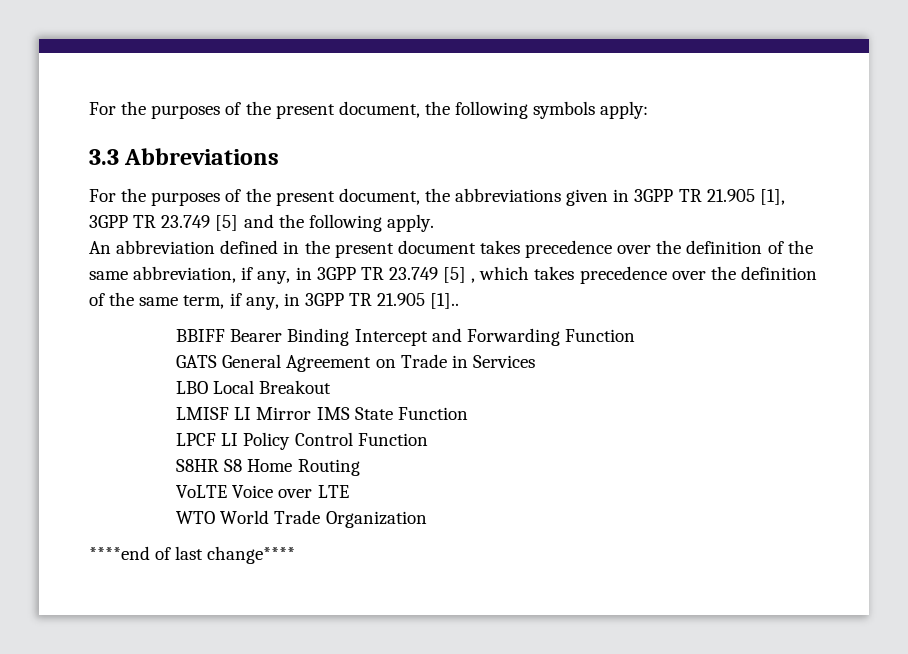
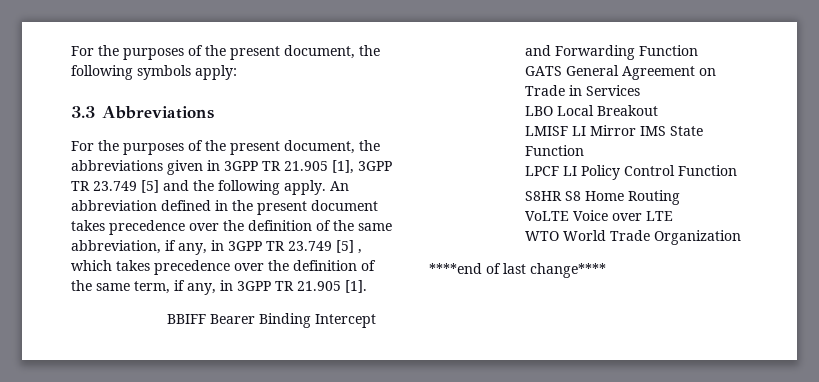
(434, 223) // -> (326, 187) none
[430,293,460,309] [1].. -> [345,280,367,293] [1].

